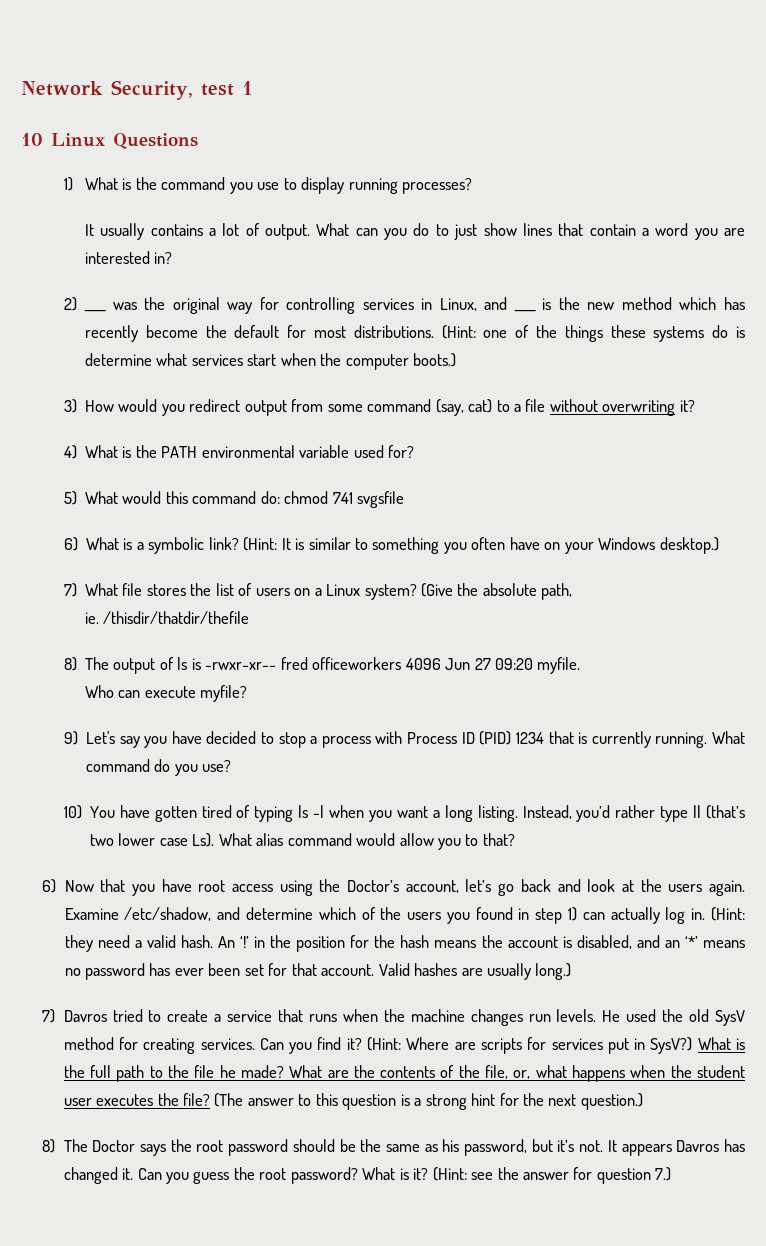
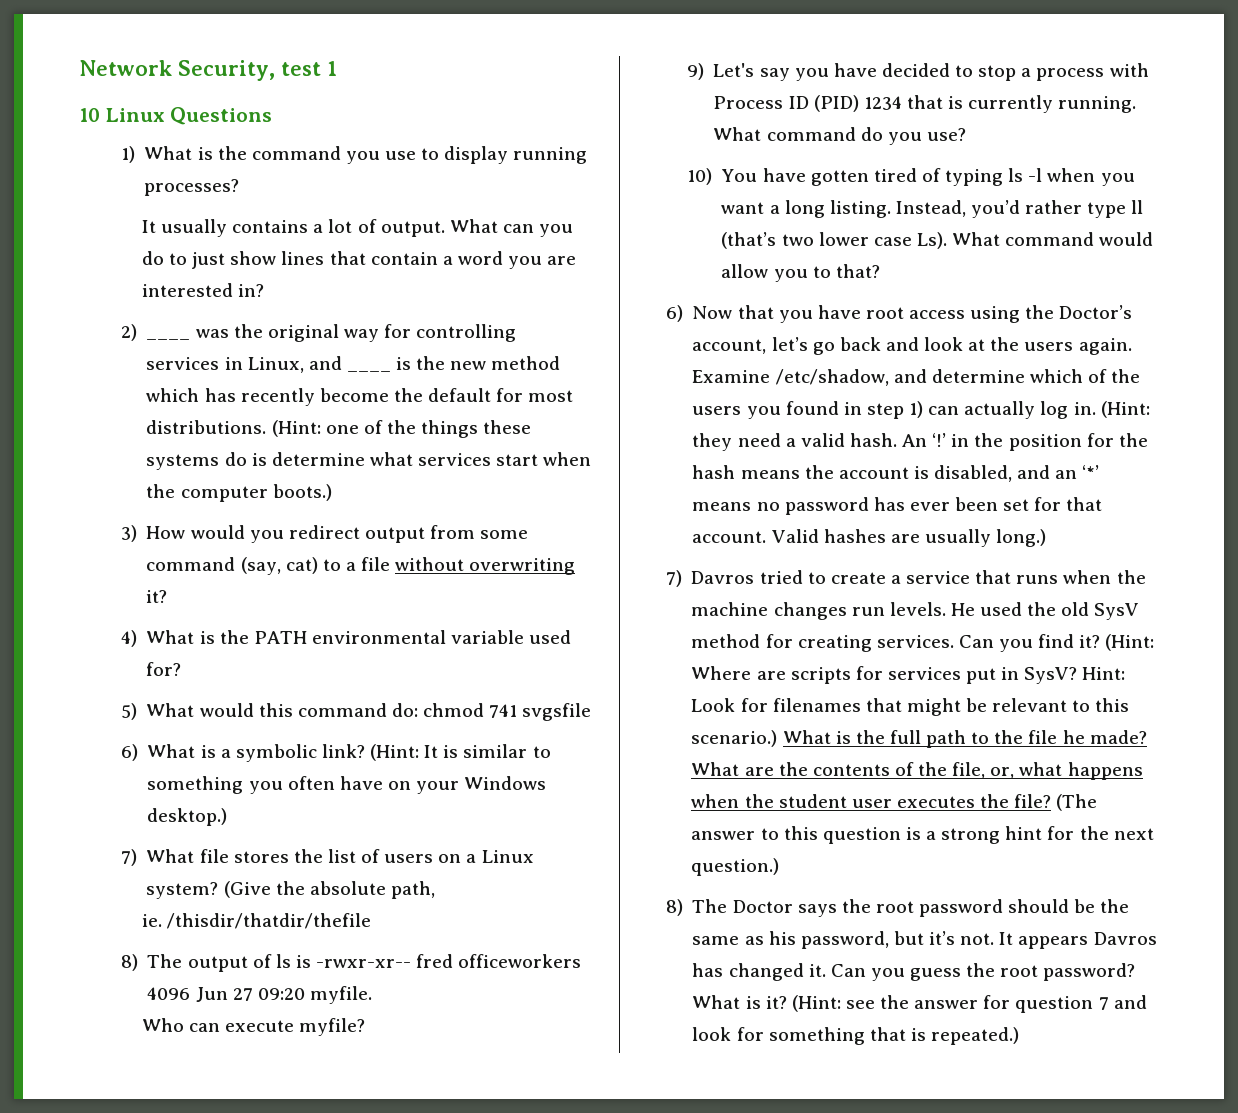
[256,833,284,846] alias -> (1001, 239) none
[650,1037,693,1054] SysV?) -> [1024,667,1126,684] [691,698,1130,716] [691,730,778,747] SysV? Hint: Look for filenames that might be relevant to this scenario.)
[655,1167,672,1181] 7.) -> [1098,995,1147,1010] [692,1027,1020,1045] 7 and look for something that is repeated.)

